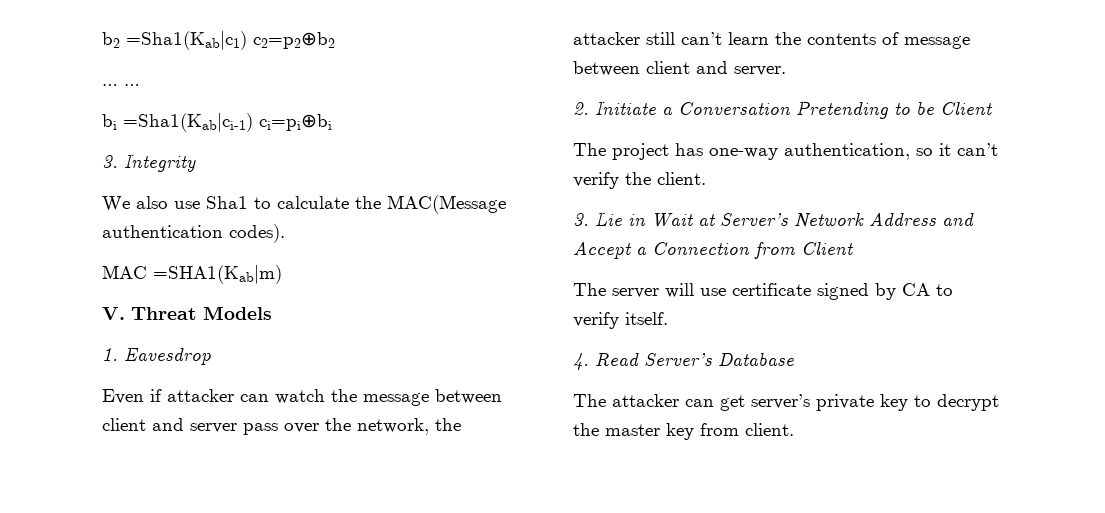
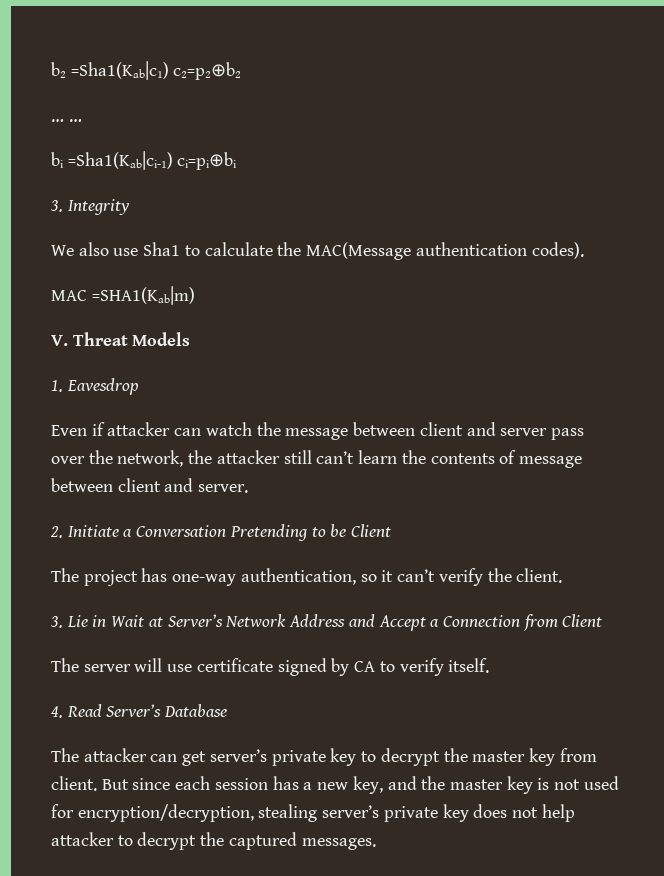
(794, 429) none -> [101,776,619,794] [51,804,575,822] [51,832,376,850] But since each session has a new key, and the master key is not used for encryption/decryption, stealing server’s private key does not help attacker to decrypt the captured messages.

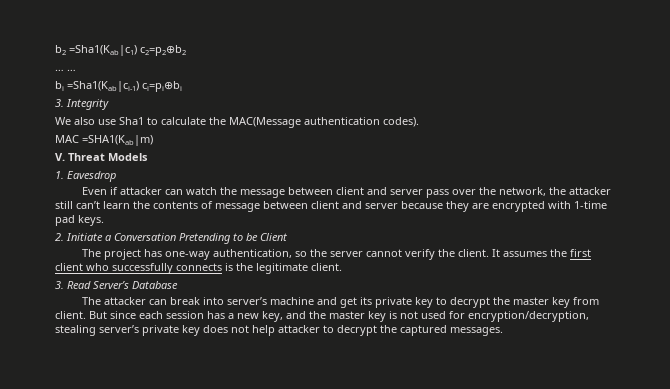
[198,484,249,493] server. -> [365,201,607,212] [55,215,104,226] server because they are encrypted with 1-time pad keys.
[381,569,436,582] it can’t -> [310,249,403,257] the server cannot
[50,614,603,631] [51,658,490,676] [51,706,63,718] // 3. Lie in Wait at Server’s Network Address and Accept a Connection from Client // The server will use certificate signed by CA to verify itself. // 4. -> [492,249,592,257] [55,263,342,274] [55,281,64,289] It assumes the first client who successfully connects is the legitimate client. // 3.
[182,749,267,766] get server’s -> [170,297,373,308] break into server’s machine and get its

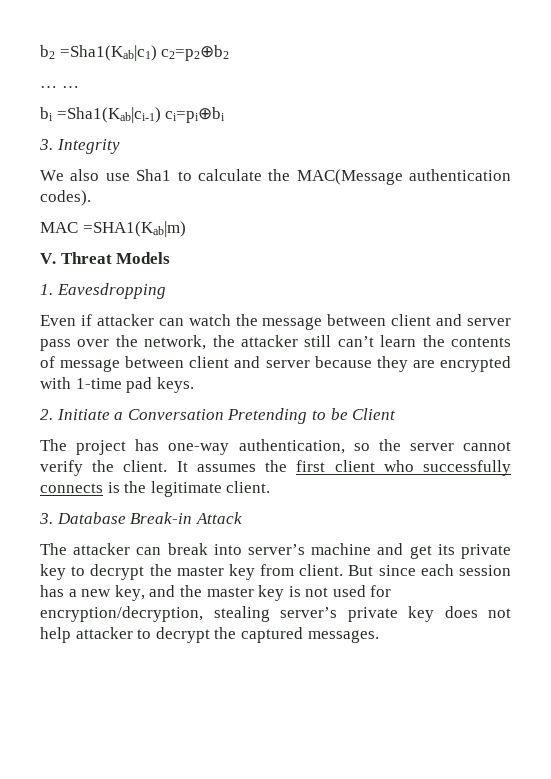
[67,171,116,182] Eavesdrop -> [56,283,166,299] Eavesdropping
[67,281,129,289] Read Server’s -> (53, 518) none
(178, 285) none -> [130,512,242,524] Break-in Attack

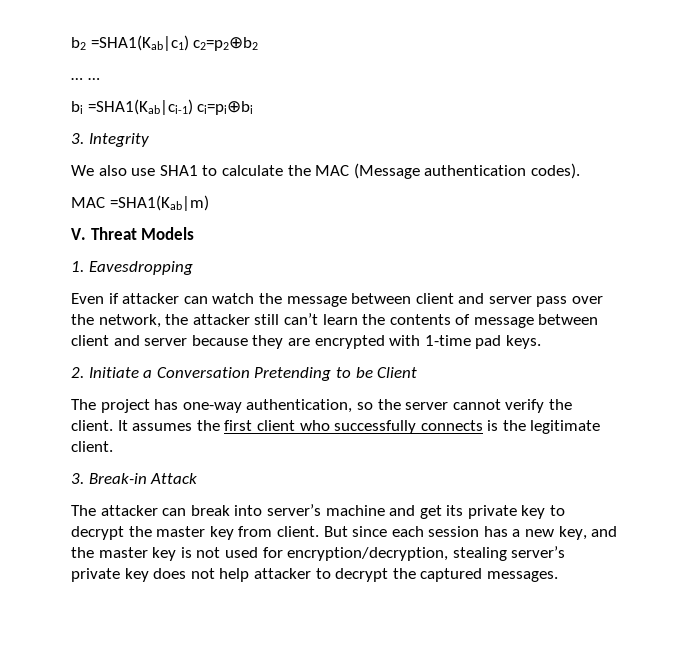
[59,45,157,61] =Sha1(Kab|c1) -> [90,35,189,51] =SHA1(Kab|c1)
[56,107,161,123] =Sha1(Kab|ci-1) -> [87,99,193,115] =SHA1(Kab|ci-1)
[136,169,172,181] Sha1 -> [159,165,198,176] SHA1
[296,169,403,185] MAC(Message -> [315,163,420,179] MAC (Message
[56,512,126,524] Database -> (84, 478) none

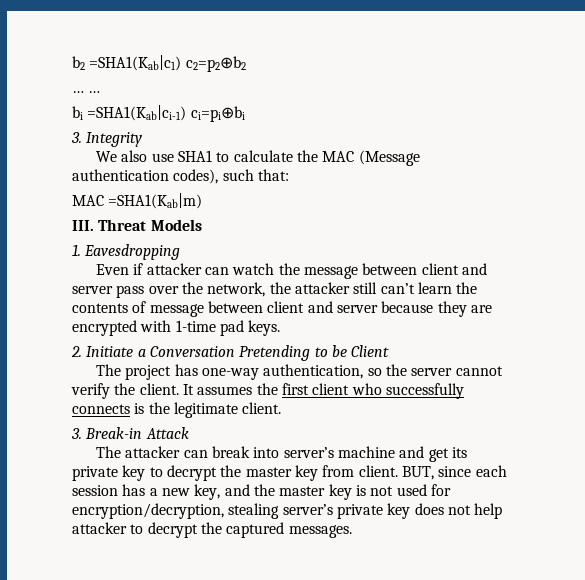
[530,163,580,179] codes). -> [173,169,289,184] codes), such that:
[71,228,86,240] V. -> [72,220,94,231] III.
[323,526,348,537] But -> [401,466,434,480] BUT,

